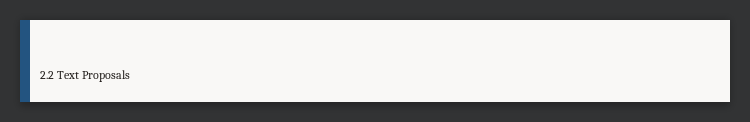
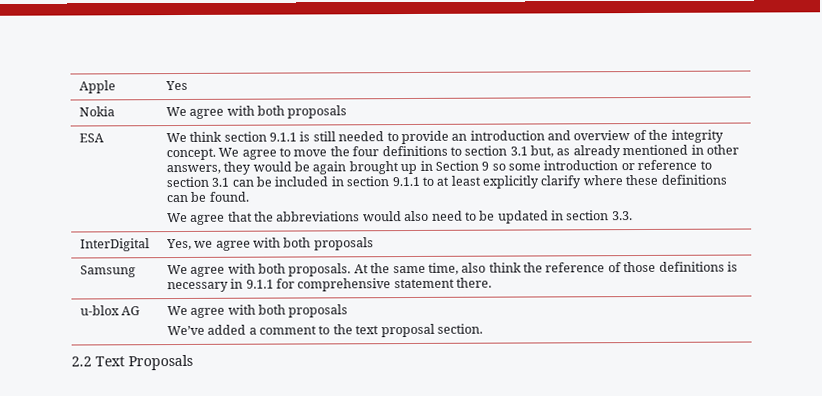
(40, 75) none -> [78,80,116,94] [164,80,188,91] [78,106,115,117] [165,105,348,119] [78,133,104,143] [165,129,724,145] [165,144,739,161] [165,159,712,175] [165,174,727,189] [165,191,250,203] [166,210,633,225] [79,238,150,252] [165,237,374,251] [79,265,136,278] [166,261,738,277] [166,277,493,293] [79,305,141,316] [166,304,349,318] [166,323,483,338] Apple | Yes // Nokia | We agree with both proposals // ESA | We think section 9.1.1 is still needed to provide an introduction and overview of the integrity concept. We agree to move the four definitions to section 3.1 but, as already mentioned in other answers, they would be again brought up in Section 9 so some introduction or reference to section 3.1 can be included in section 9.1.1 to at least explicitly clarify where these definitions can be found. // We agree that the abbreviations would also need to be updated in section 3.3. // InterDigital | Yes, we agree with both proposals // Samsung | We agree with both proposals. At the same time, also think the reference of those definitions is necessary in 9.1.1 for comprehensive statement there. // u-blox AG | We agree with both proposals // We’ve added a comment to the text proposal section. //

